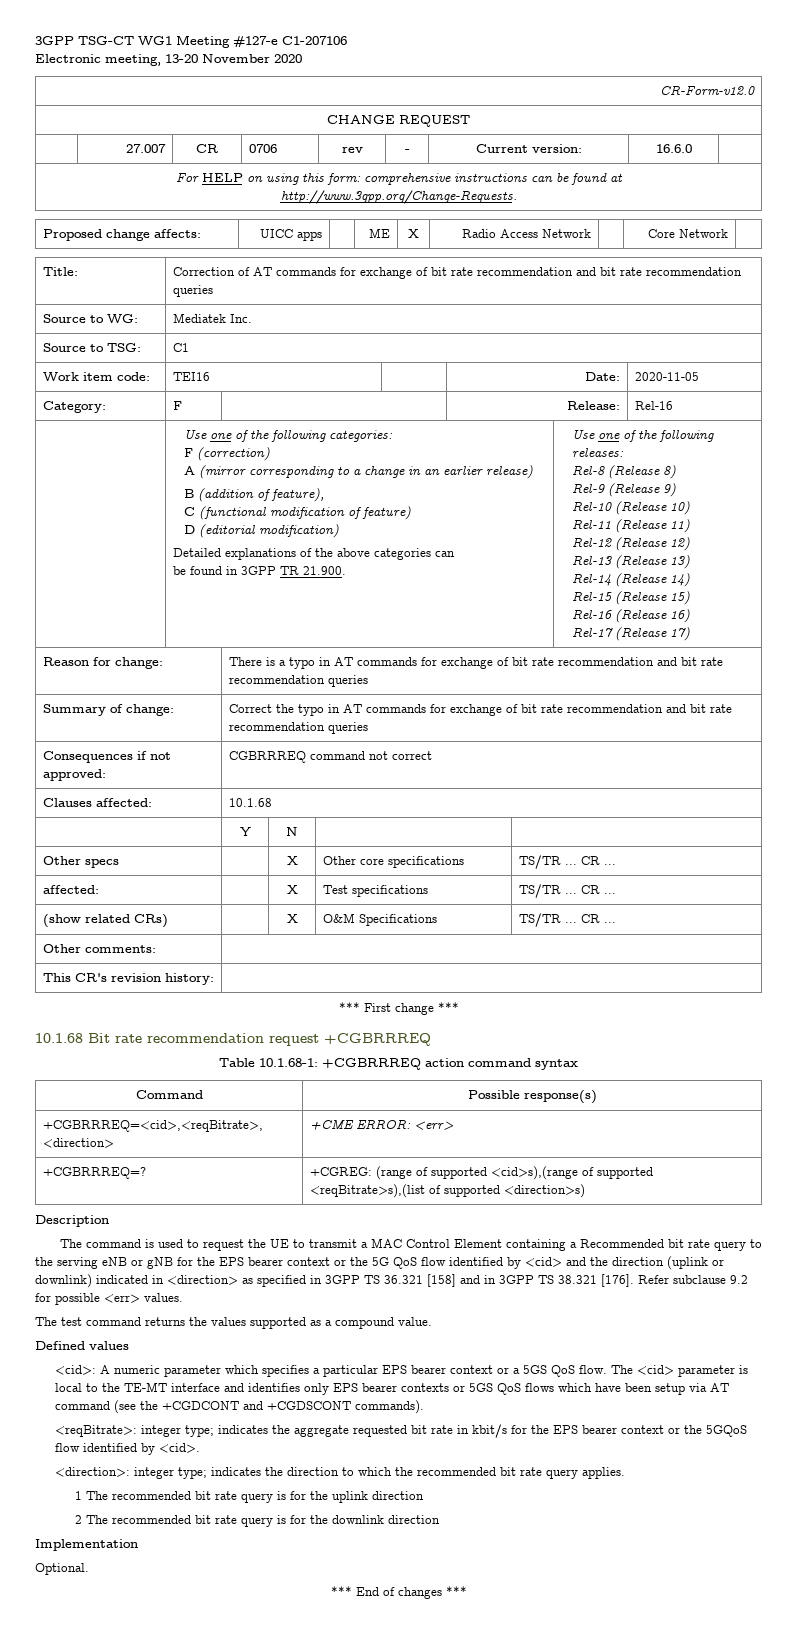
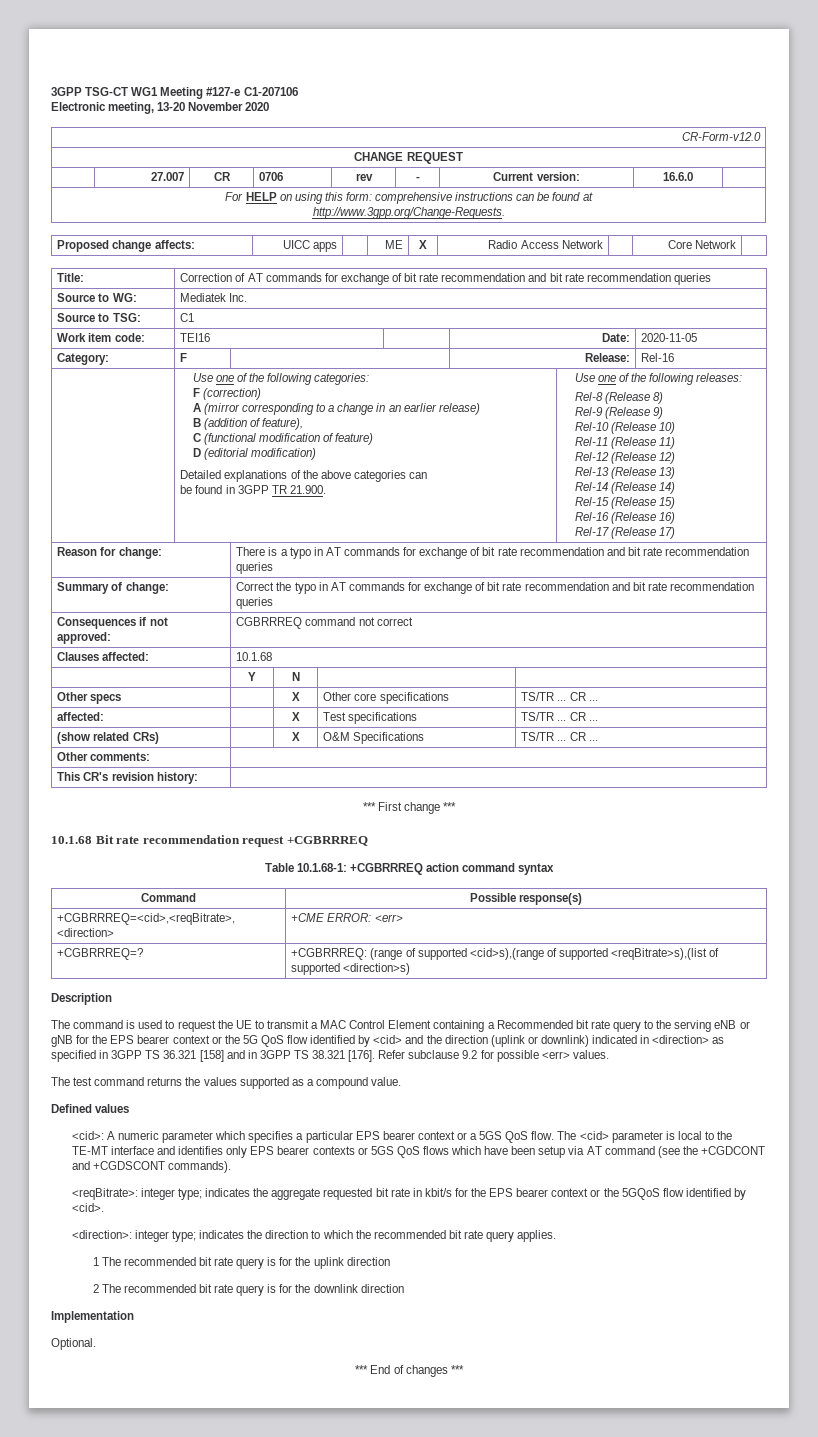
[309,1167,372,1176] +CGREG: -> [291,948,368,960] +CGBRRREQ:

